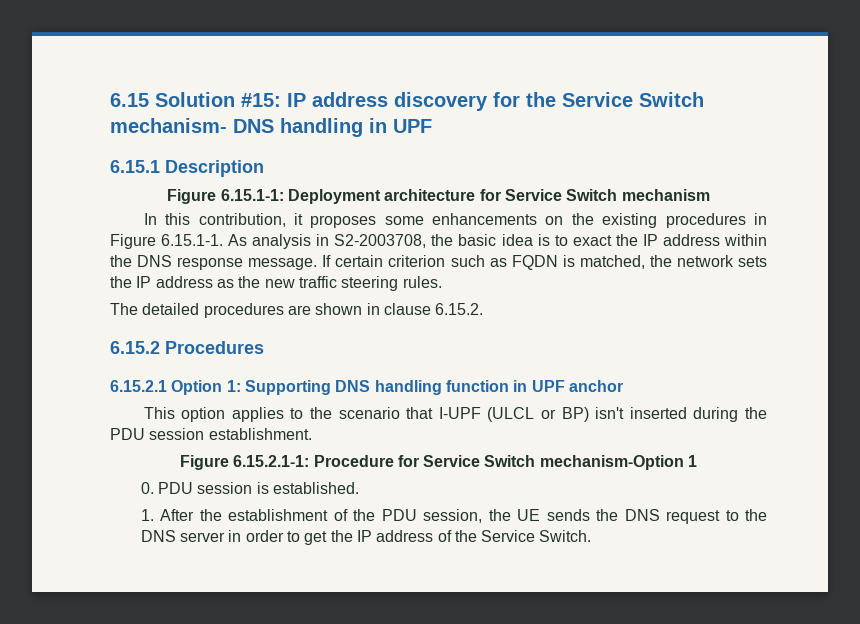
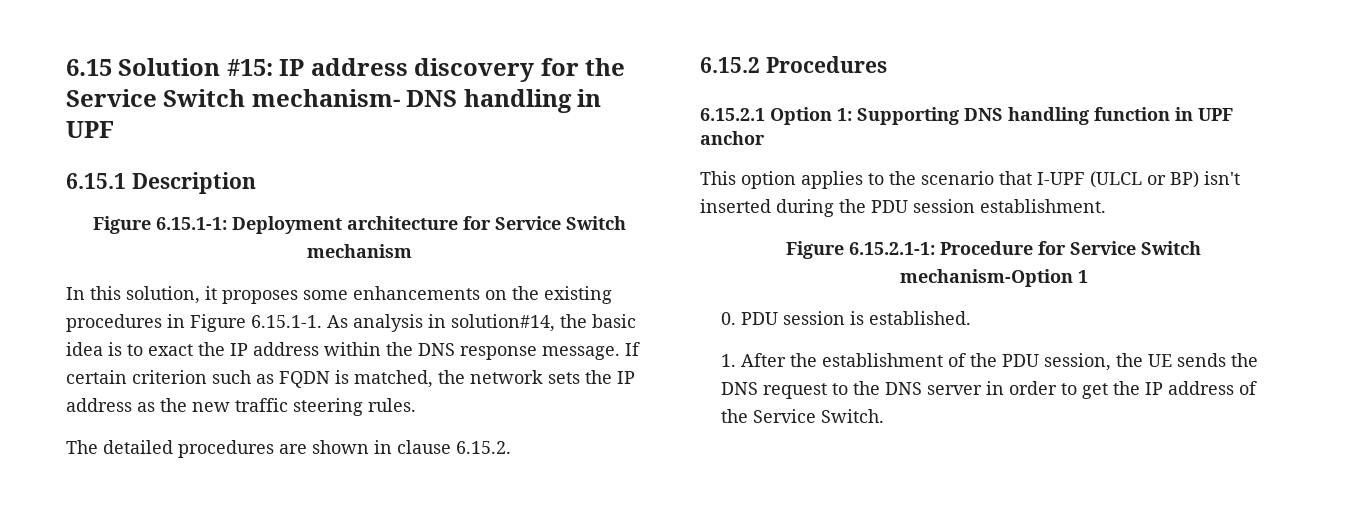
[198,213,286,227] contribution, -> [126,286,200,304] solution,
[334,234,427,248] S2-2003708, -> [451,314,555,332] solution#14,

